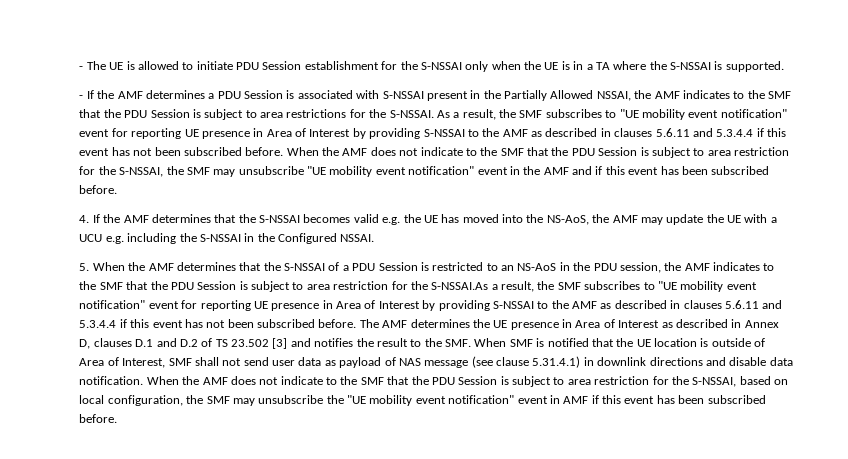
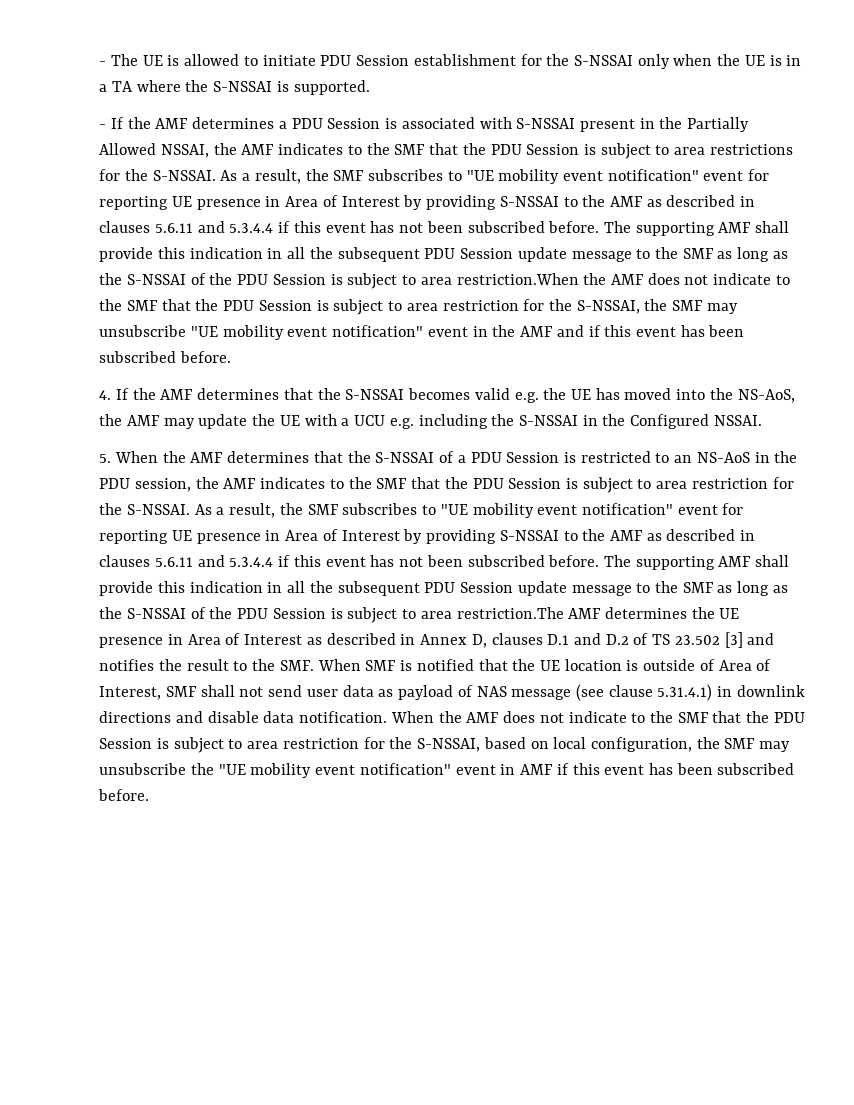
[286,147,319,156] When -> [604,221,790,236] [99,247,788,262] [99,273,579,289] The supporting AMF shall provide this indication in all the subsequent PDU Session update message to the SMF as long as the S-NSSAI of the PDU Session is subject to area restriction.When
[431,282,489,290] S-NSSAI.As -> [127,504,212,515] S-NSSAI. As
(379, 323) none -> [635,555,790,570] [99,581,788,596] [99,607,564,623] supporting AMF shall provide this indication in all the subsequent PDU Session update message to the SMF as long as the S-NSSAI of the PDU Session is subject to area restriction.The

